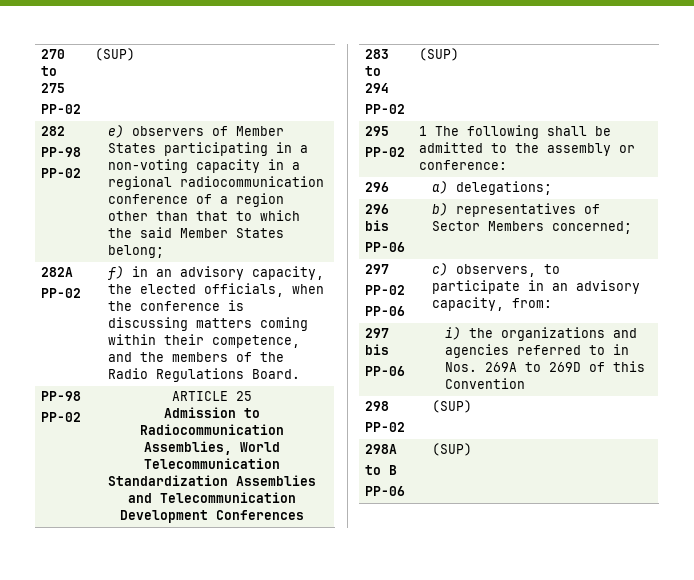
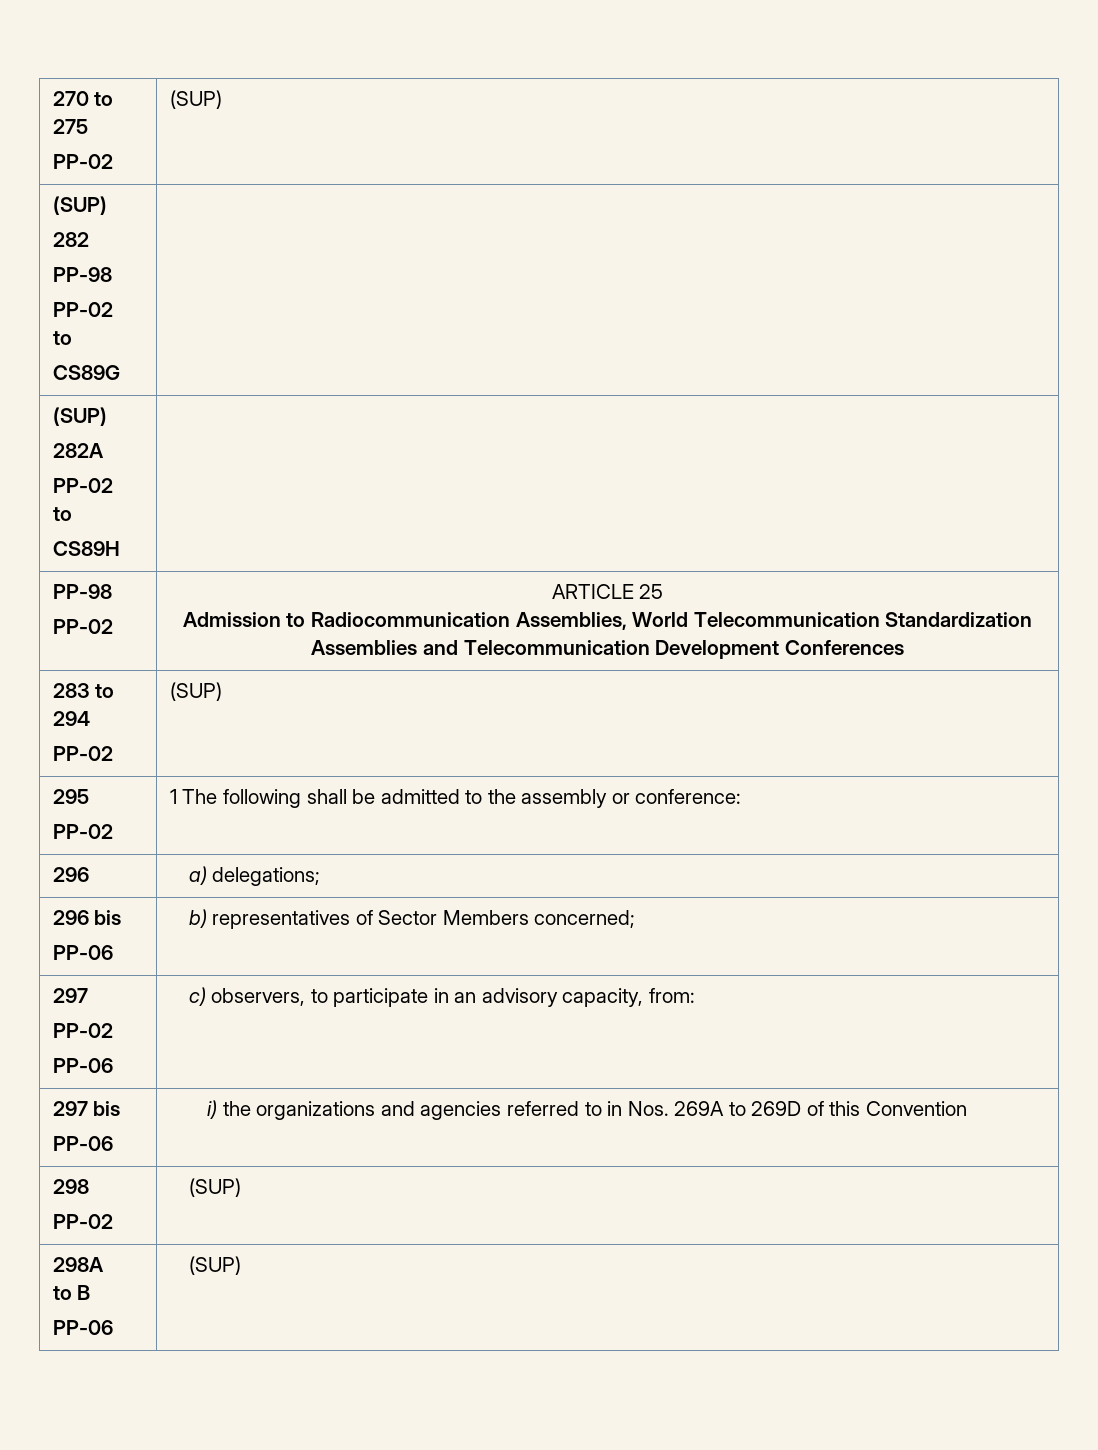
(135, 54) none -> [52,196,107,215] (SUP) //
[107,125,284,138] [107,142,308,156] [107,159,300,173] [107,176,324,190] [107,193,284,207] [107,210,300,221] [107,227,284,238] [107,245,164,258] [40,267,73,277] [40,288,81,298] [107,266,324,280] [107,283,324,297] [107,300,244,311] [107,317,308,331] [107,334,300,348] [107,352,284,362] [107,368,300,382] | e) observers of Member States participating in a non-voting capacity in a regional radiocommunication conference of a region other than that to which the said Member States belong; // 282A // PP-02 | f) in an advisory capacity, the elected officials, when the conference is discussing matters coming within their competence, and the members of the Radio Regulations Board. -> [52,331,72,345] [52,365,120,380] [52,407,107,426] [52,443,104,458] [52,478,113,493] [52,507,72,521] [52,541,120,556] // to // CS89G | // (SUP) // 282A // PP-02 // to // CS89H |

